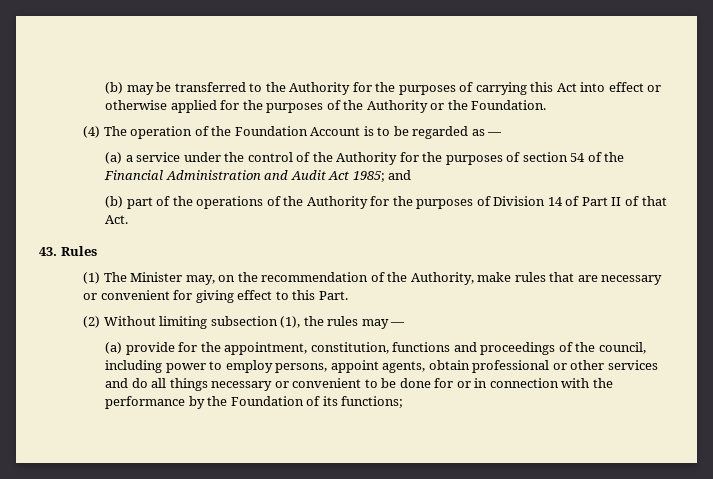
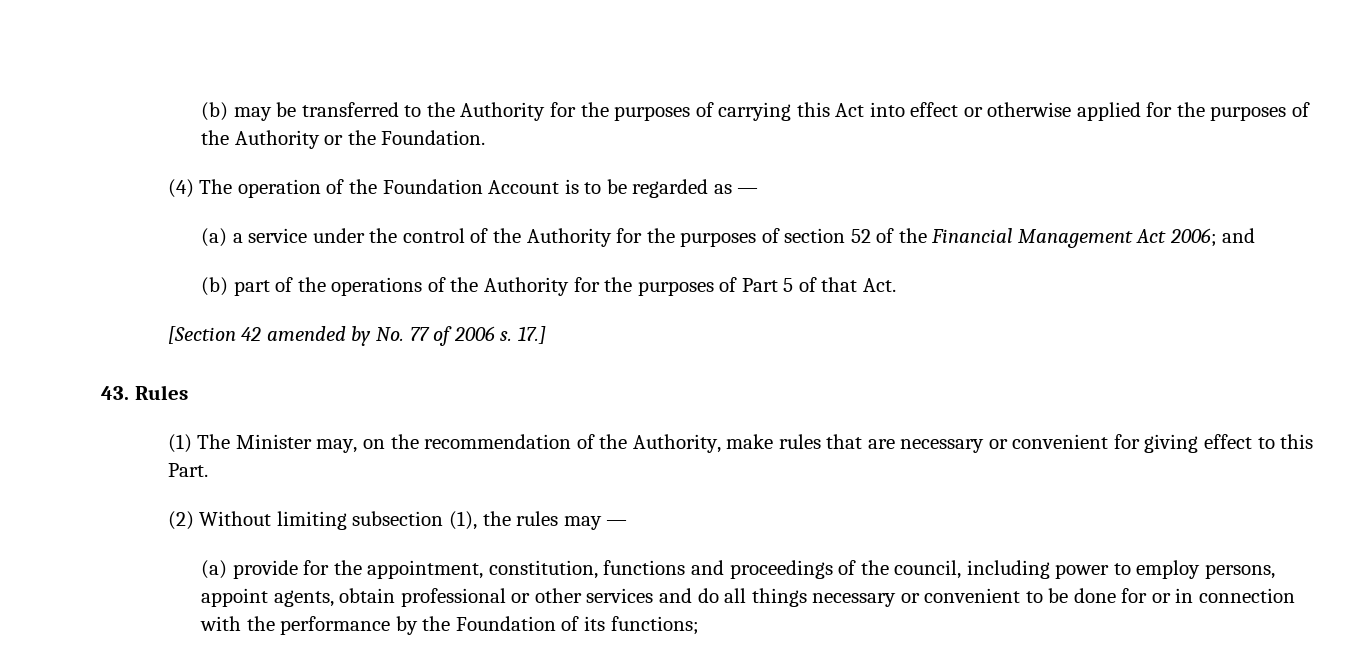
[570,153,586,162] 54 -> [850,229,871,243] 52
[165,170,385,182] Administration and Audit Act 1985; -> [1017,228,1217,248] Management Act 2006;
[493,196,667,206] [105,215,129,224] Division 14 of Part II of that Act. -> [741,277,896,292] [167,326,546,346] Part 5 of that Act. // [Section 42 amended by No. 77 of 2006 s. 17.]

